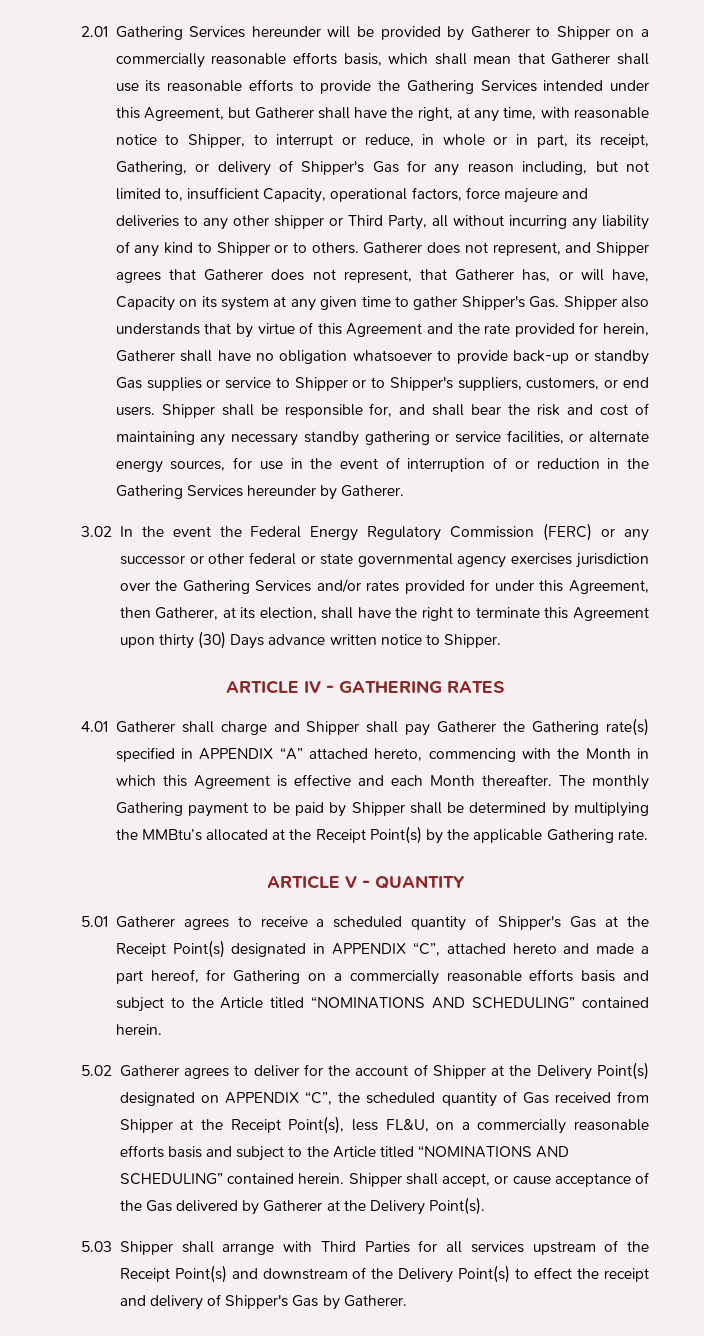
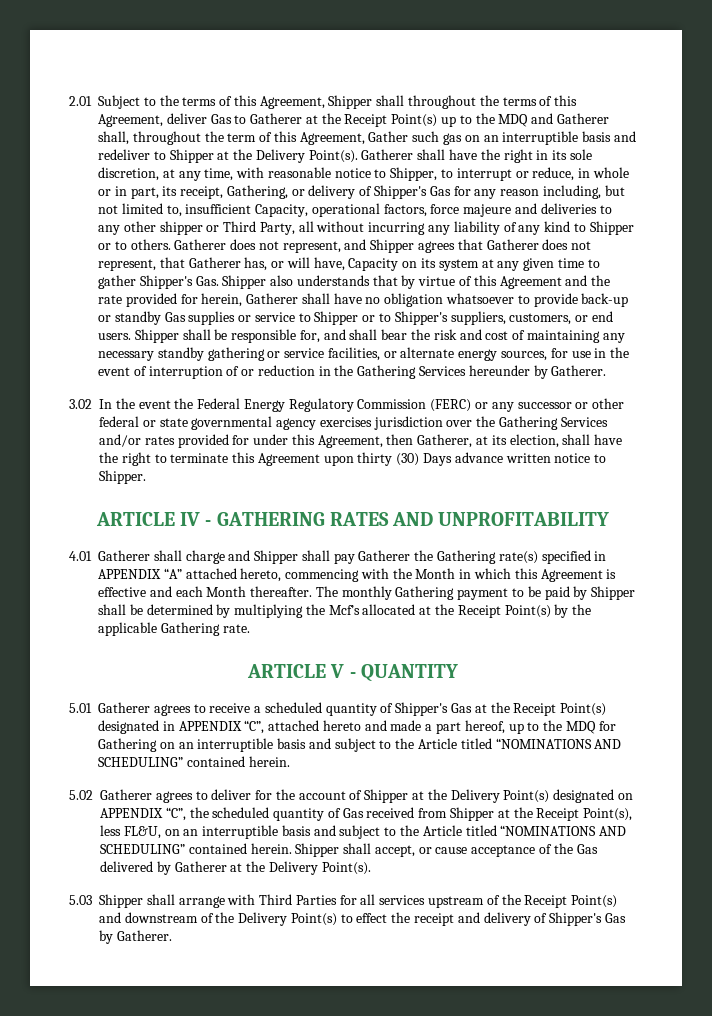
[115,26,649,41] [115,52,649,68] [115,79,650,94] [115,107,453,121] Gathering Services hereunder will be provided by Gatherer to Shipper on a commercially reasonable efforts basis, which shall mean that Gatherer shall use its reasonable efforts to provide the Gathering Services intended under this Agreement, but Gatherer shall have the right, -> [98,95,578,109] [98,113,609,127] [98,131,636,145] [98,149,592,163] [98,167,159,181] Subject to the terms of this Agreement, Shipper shall throughout the terms of this Agreement, deliver Gas to Gatherer at the Receipt Point(s) up to the MDQ and Gatherer shall, throughout the term of this Agreement, Gather such gas on an interruptible basis and redeliver to Shipper at the Delivery Point(s). Gatherer shall have the right in its sole discretion,
(505, 687) none -> [392,512,610,526] AND UNPROFITABILITY
[141,829,202,841] MMBtu’s -> [328,605,360,615] Mcf’s
[206,969,574,985] for Gathering on a commercially reasonable efforts -> [508,720,616,734] [98,738,274,752] up to the MDQ for Gathering on an interruptible
[461,1119,649,1134] [119,1145,164,1158] a commercially reasonable efforts -> [183,825,279,839] an interruptible

